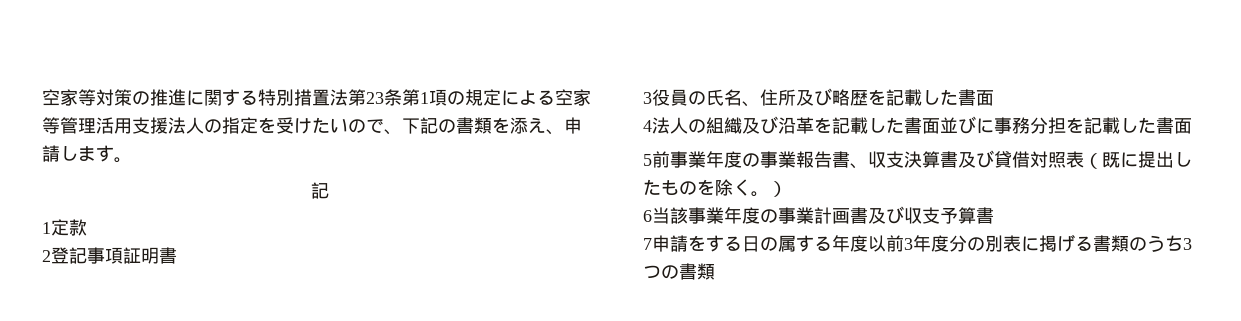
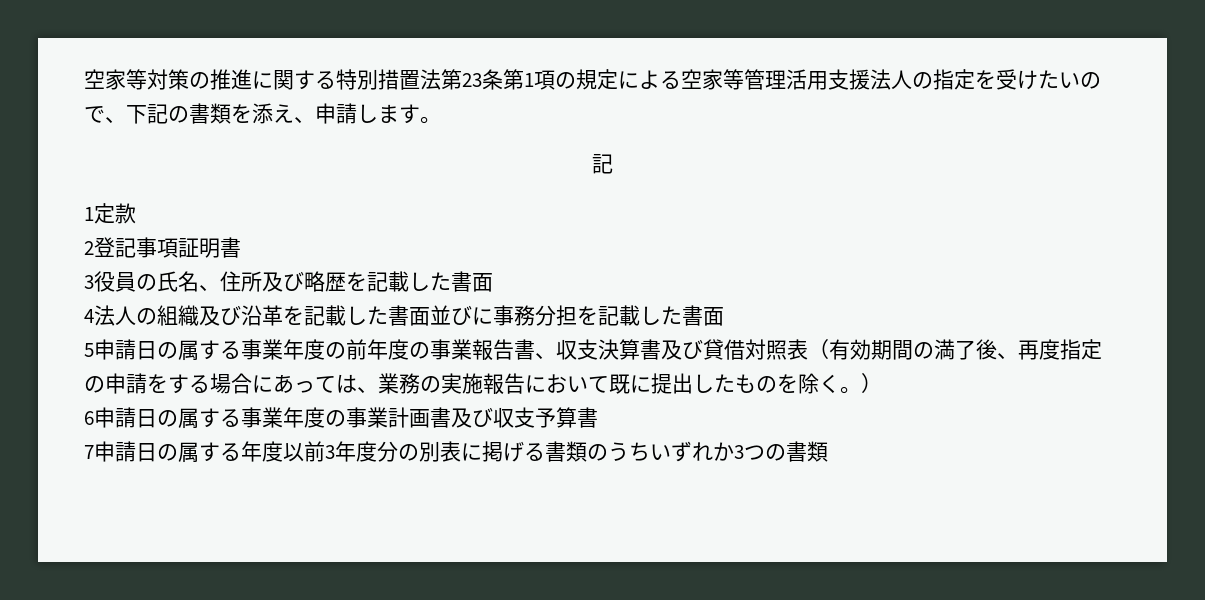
[652,151,760,168] 前事業年度の -> [94,339,430,361] 申請日の属する事業年度の前年度の
(1102, 161) none -> [829,339,1102,360] [84,373,609,395] 有効期間の満了後、再度指定の申請をする場合にあっては、業務の実施報告において
[652,207,688,224] 当該 -> [94,407,241,429] 申請日の属する
[688,235,742,252] をする -> (136, 451) none
(1183, 243) none -> [650,441,734,462] いずれか

